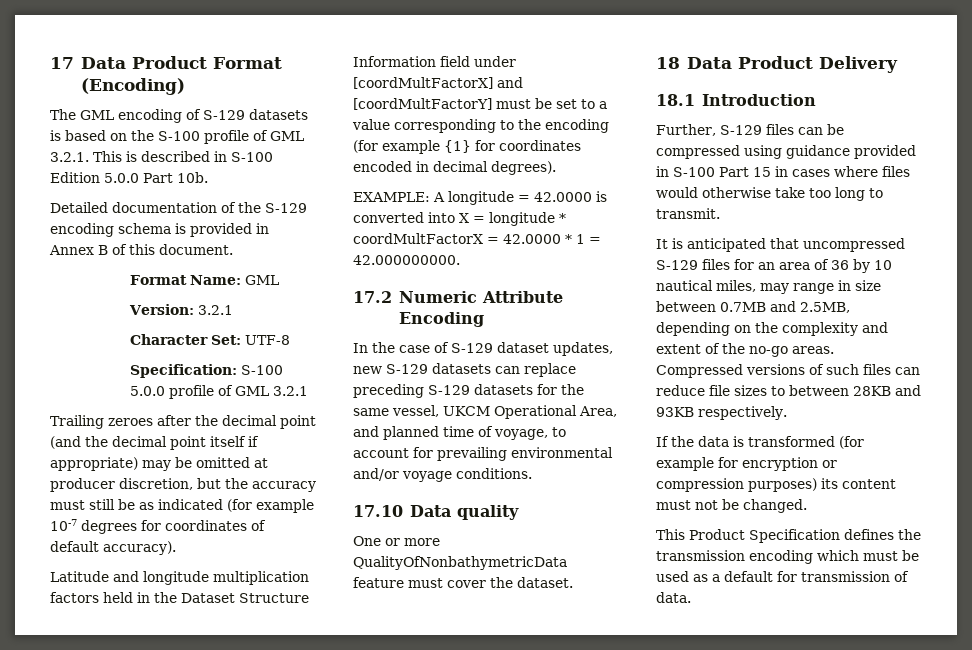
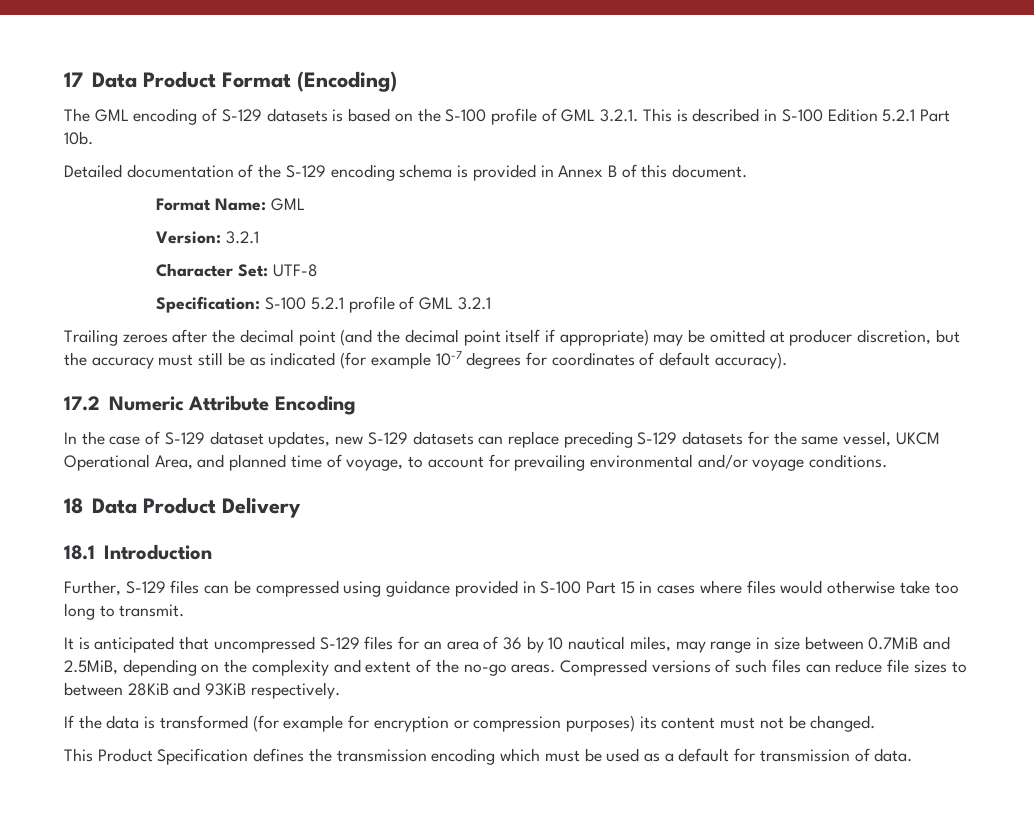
[104,173,139,183] 5.0.0 -> [882,109,916,122] 5.2.1
[129,386,165,396] 5.0.0 -> [310,297,344,310] 5.2.1
[50,571,309,585] [50,592,309,603] [353,56,516,67] [353,77,523,89] [353,98,607,110] [352,119,609,133] [353,140,581,154] [353,161,556,175] [353,191,607,205] [353,212,566,226] [353,233,601,244] [353,255,460,265] // Latitude and longitude multiplication factors held in the Dataset Structure Information field under [coordMultFactorX] and [coordMultFactorY] must be set to a value corresponding to the encoding (for example {1} for coordinates encoded in decimal degrees). // EXAMPLE: A longitude = 42.0000 is converted into X = longitude * coordMultFactorX = 42.0000 * 1 = 42.000000000. -> (787, 360) none
[353,505,519,520] [353,536,440,546] [353,556,567,570] [353,577,573,588] // 17.10 Data quality // One or more QualityOfNonbathymetricData feature must cover the dataset. -> (888, 461) none
[720,301,850,313] 0.7MB and 2.5MB, -> [868,636,950,650] [64,660,118,675] 0.7MiB and 2.5MiB,
[853,385,921,396] [656,407,694,417] 28KB and 93KB -> [127,682,247,696] 28KiB and 93KiB

